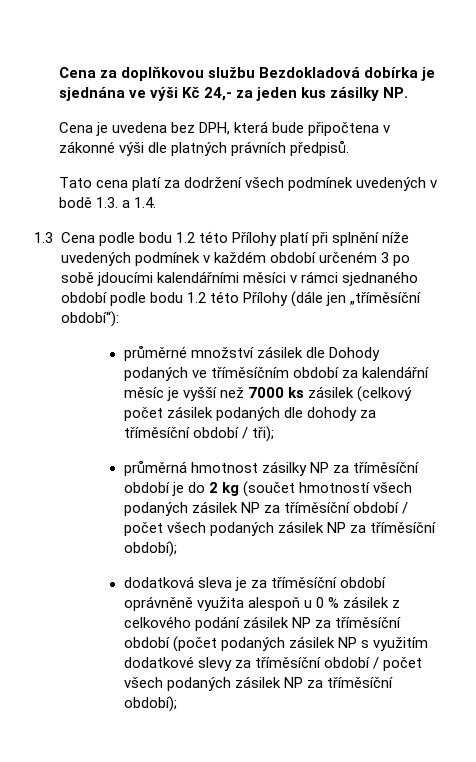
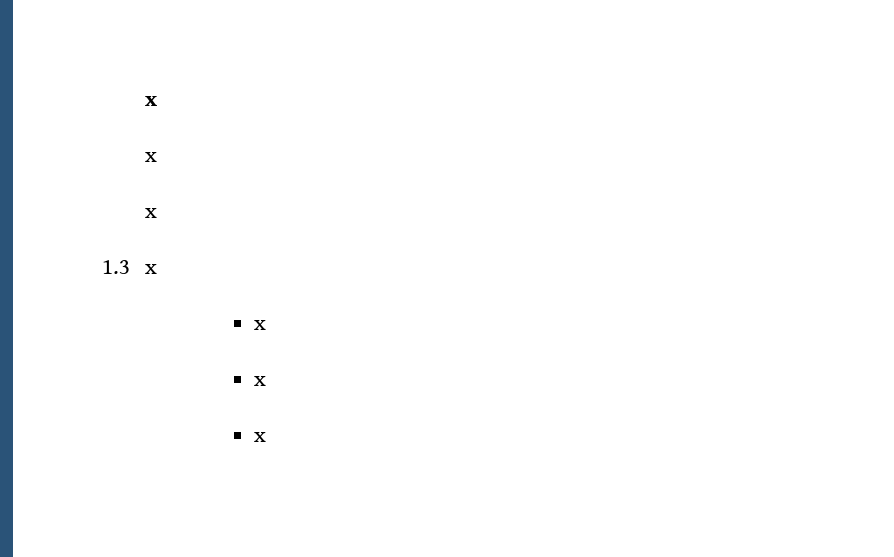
[58,67,435,81] [58,86,408,101] [58,121,390,136] [58,140,349,156] [58,177,437,191] [58,197,156,208] [34,231,409,246] [60,251,410,266] [60,271,418,286] [60,291,421,307] [60,311,119,327] [123,345,381,361] [123,366,430,381] [123,386,413,402] [123,406,377,421] [123,426,275,442] [123,460,420,476] [123,481,413,497] [123,501,409,516] [123,521,437,536] [123,541,177,557] [123,576,387,591] [123,596,401,611] [123,616,402,631] [123,636,429,652] [123,656,423,671] [123,676,394,691] [123,696,177,712] Cena za doplňkovou službu Bezdokladová dobírka je sjednána ve výši Kč 24,- za jeden kus zásilky NP. // Cena je uvedena bez DPH, která bude připočtena v zákonné výši dle platných právních předpisů. // Tato cena platí za dodržení všech podmínek uvedených v bodě 1.3. a 1.4. // 1.3 Cena podle bodu 1.2 této Přílohy platí při splnění níže uvedených podmínek v každém období určeném 3 po sobě jdoucími kalendářními měsíci v rámci sjednaného období podle bodu 1.2 této Přílohy (dále jen „tříměsíční období“): // průměrné množství zásilek dle Dohody podaných ve tříměsíčním období za kalendářní měsíc je vyšší než 7000 ks zásilek (celkový počet zásilek podaných dle dohody za tříměsíční období / tři); // průměrná hmotnost zásilky NP za tříměsíční období je do 2 kg (součet hmotností všech podaných zásilek NP za tříměsíční období / počet všech podaných zásilek NP za tříměsíční období); // dodatková sleva je za tříměsíční období oprávněně využita alespoň u 0 % zásilek z celkového podání zásilek NP za tříměsíční období (počet podaných zásilek NP s využitím dodatkové slevy za tříměsíční období / počet všech podaných zásilek NP za tříměsíční období); -> [144,96,157,106] [144,152,157,162] [144,208,157,218] [102,260,157,274] [254,320,267,330] [254,376,267,386] [254,432,267,442] x // x // x // 1.3 x // x // x // x

